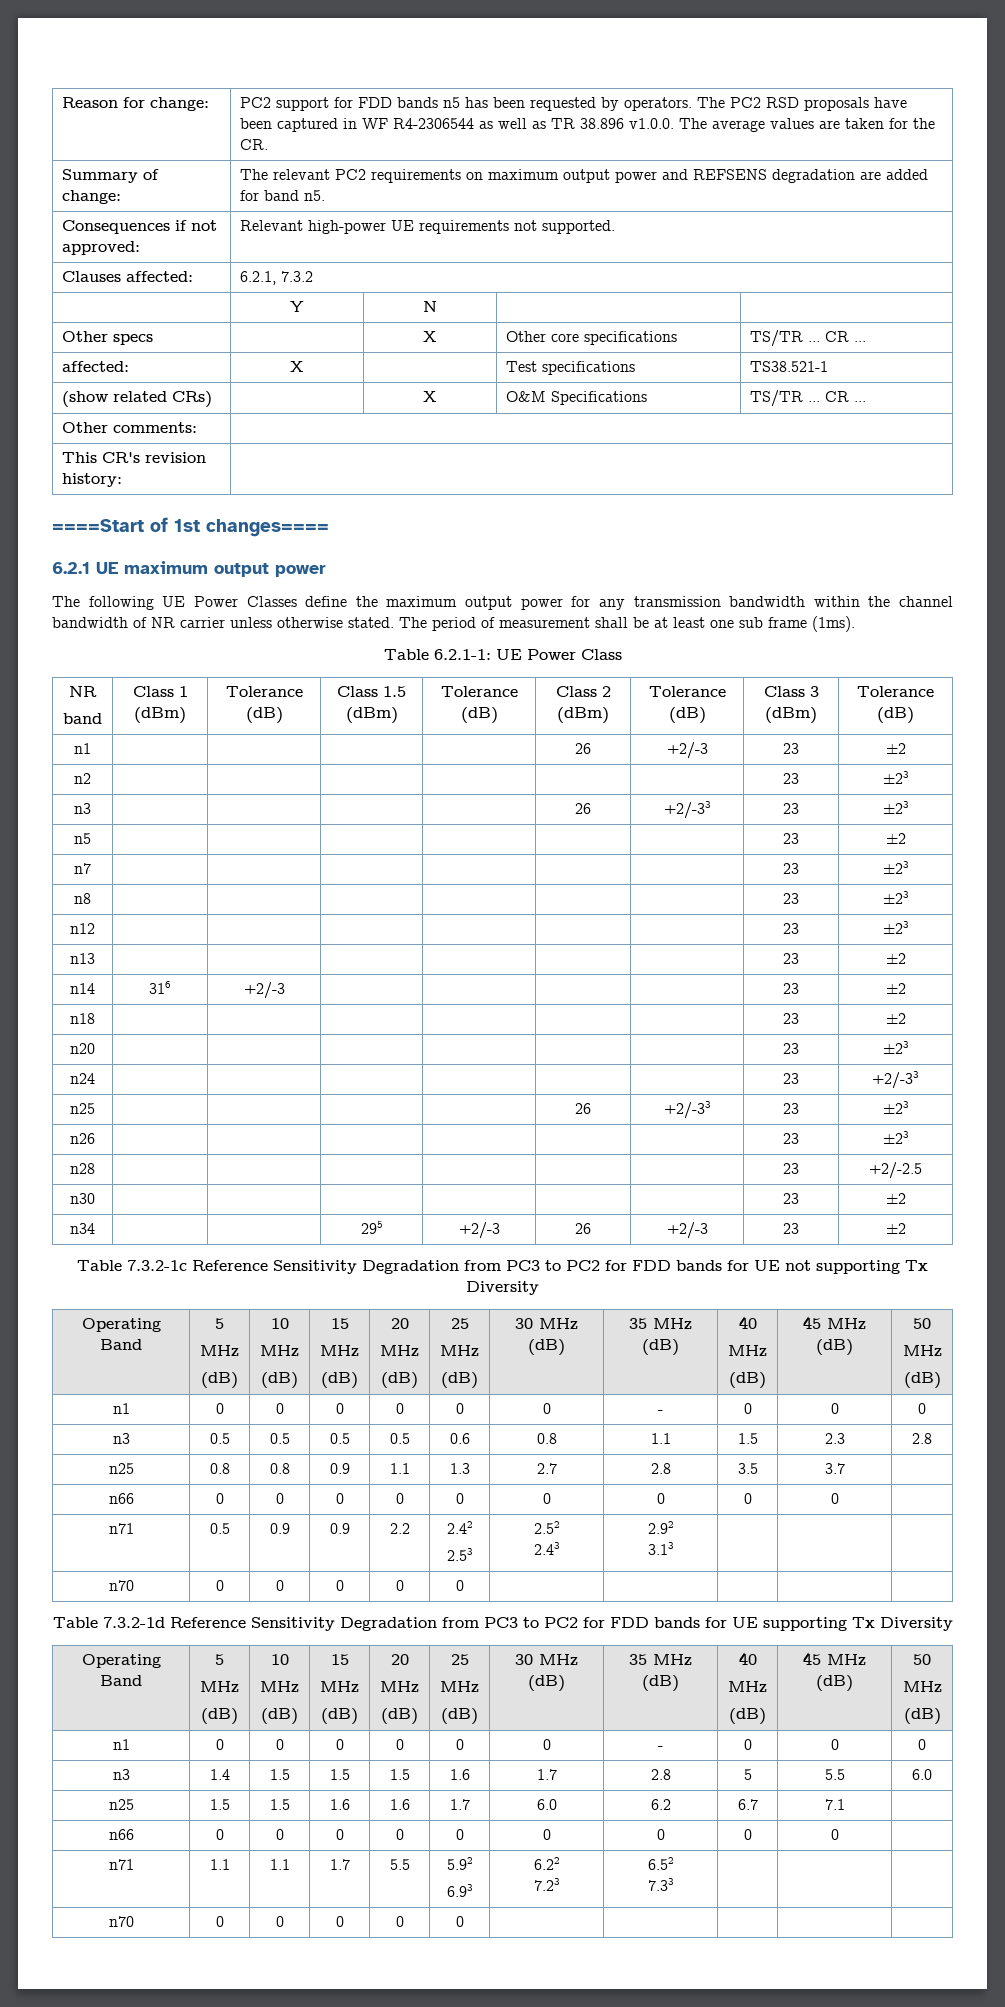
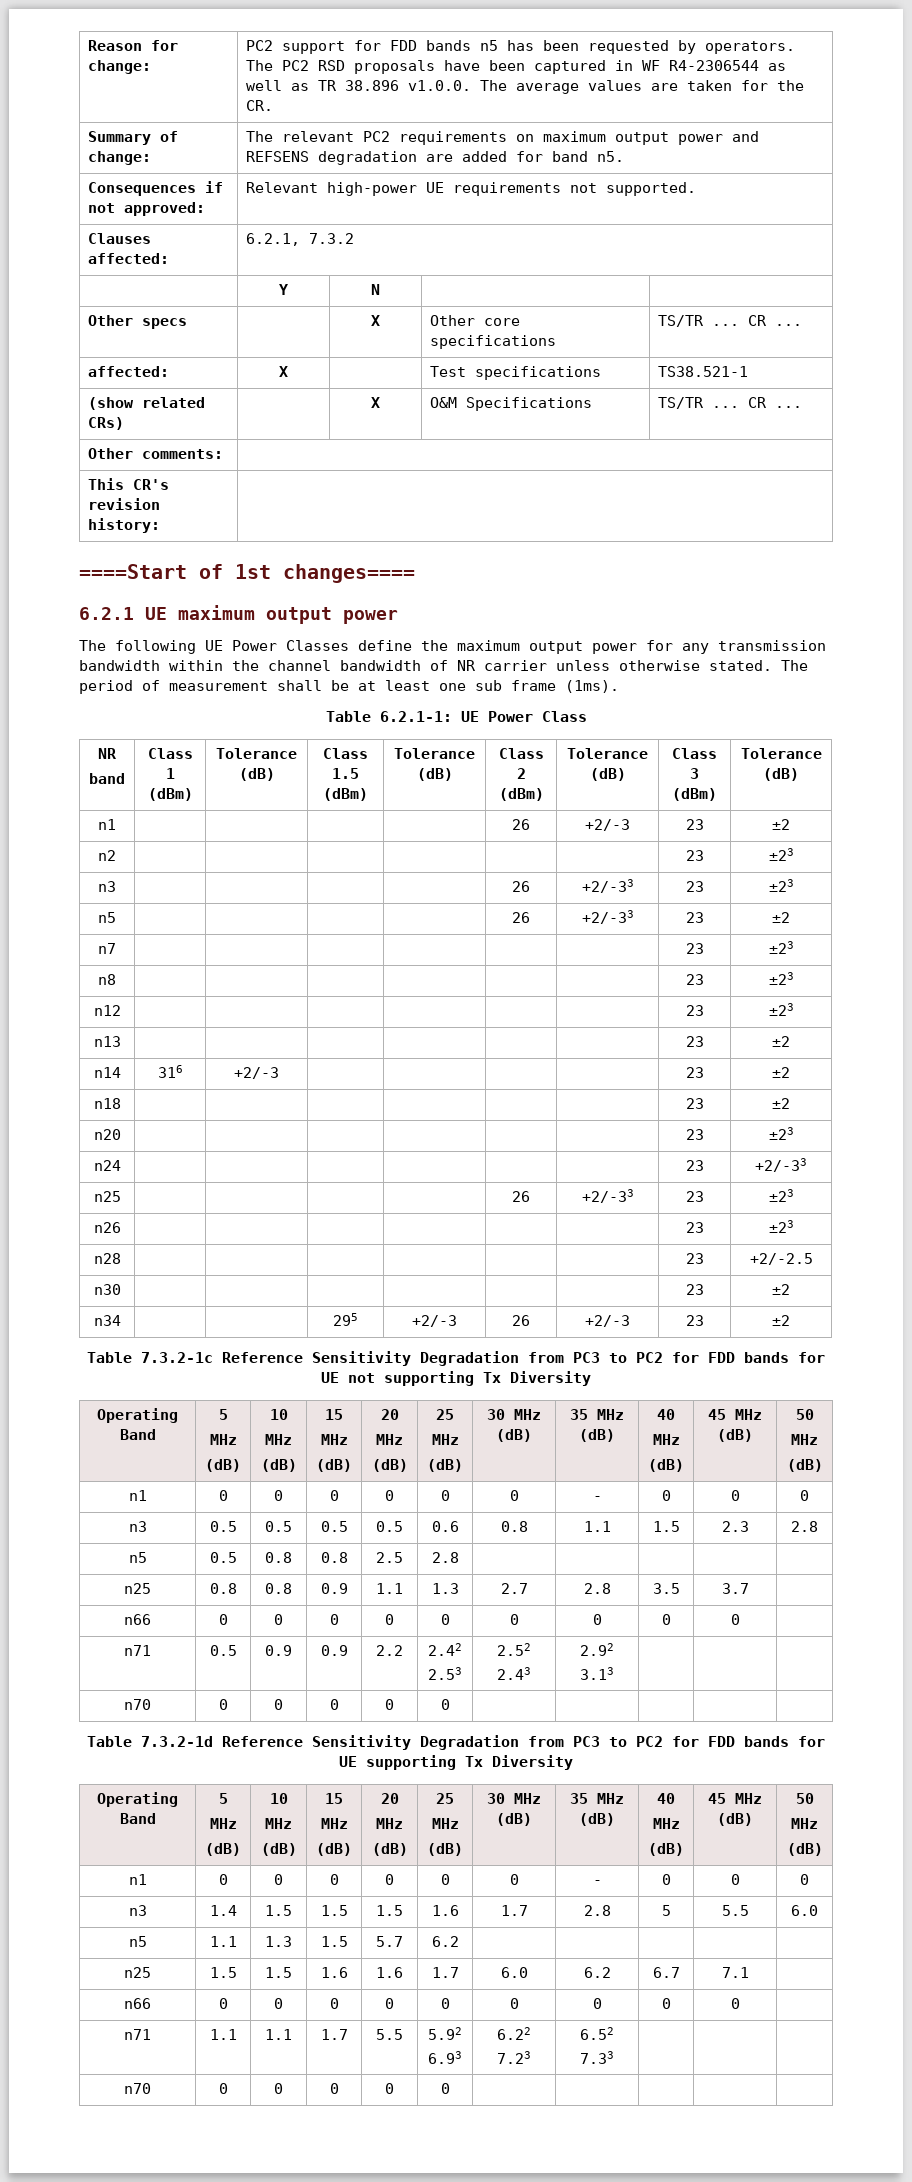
(91, 838) | -> [512,912,530,923] [581,910,634,924] 26 | +2/-33
(932, 1438) none -> [128,1552,147,1563] [209,1552,237,1563] [265,1552,292,1563] [320,1552,348,1563] [376,1552,403,1563] [431,1552,459,1563] // n5 | 0.5 | 0.8 | 0.8 | 2.5 | 2.8 | | | | |
(932, 1774) none -> [128,1936,147,1947] [209,1936,237,1947] [265,1936,292,1947] [320,1936,348,1947] [376,1936,403,1947] [431,1936,459,1947] // n5 | 1.1 | 1.3 | 1.5 | 5.7 | 6.2 | | | | |

